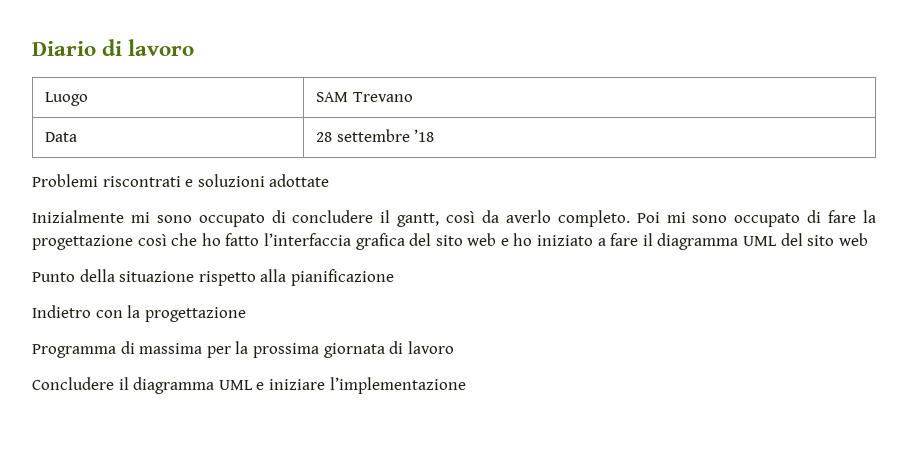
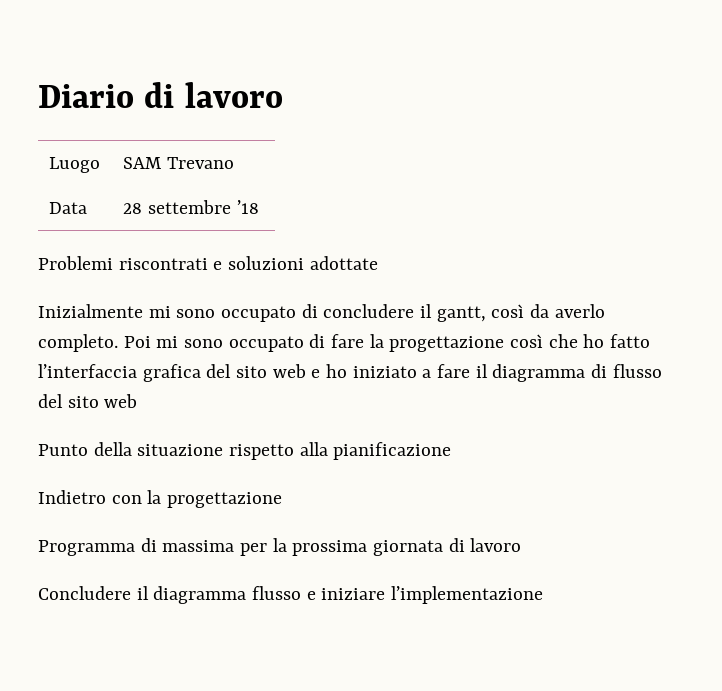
[743,236,778,246] UML -> [591,364,662,378] di flusso
[218,380,253,390] UML -> [252,586,302,600] flusso

